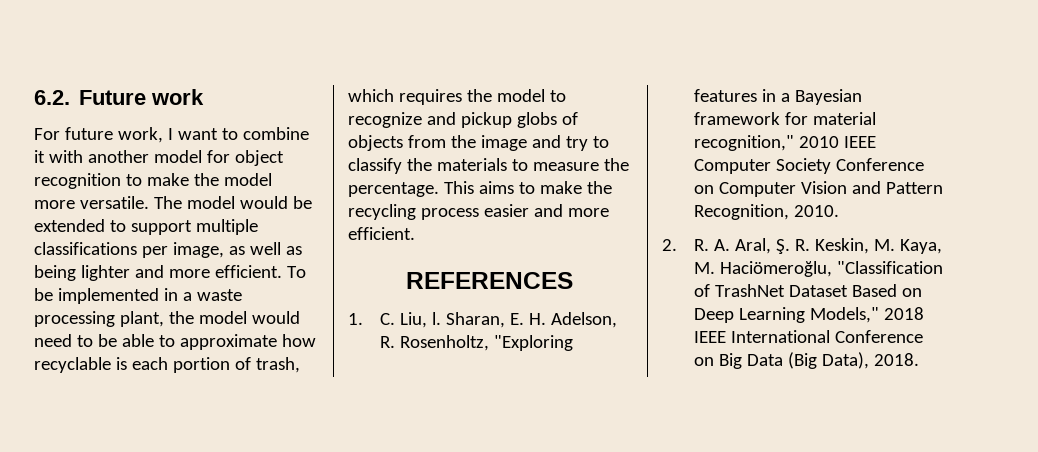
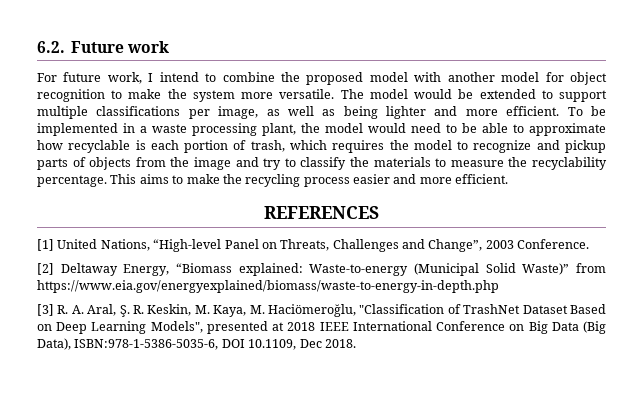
[177,128,218,140] want -> [159,72,199,82] intend
[34,150,45,163] it -> [281,72,408,85] the proposed model
[223,173,272,186] model -> [192,90,235,102] system
[516,112,557,128] globs -> [37,158,68,170] parts
(629, 164) none -> [532,157,608,170] recyclability
[348,312,617,328] [379,335,573,351] [693,89,862,105] [693,112,876,125] [693,135,876,151] [693,158,924,174] [693,181,943,197] [693,204,839,220] [662,239,677,251] 1. C. Liu, l. Sharan, E. H. Adelson, R. Rosenholtz, "Exploring features in a Bayesian framework for material recognition," 2010 IEEE Computer Society Conference on Computer Vision and Pattern Recognition, 2010. // 2. -> [37,239,590,252] [37,263,606,276] [37,280,499,293] [37,304,54,316] [1] United Nations, “High-level Panel on Threats, Challenges and Change”, 2003 Conference. // [2] Deltaway Energy, “Biomass explained: Waste-to-energy (Municipal Solid Waste)” from https://www.eia.gov/energyexplained/biomass/waste-to-energy-in-depth.php // [3]
[809,307,879,323] Models," -> [150,321,285,334] Models", presented at
(869, 360) none -> [74,339,322,350] ISBN:978-1-5386-5035-6, DOI 10.1109, Dec

